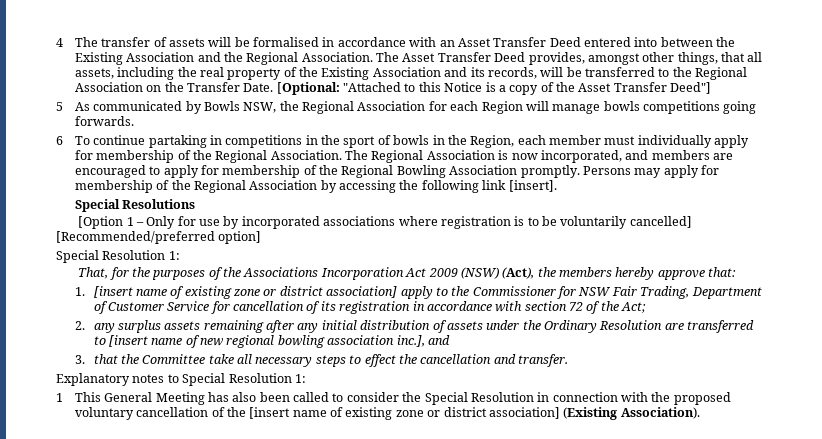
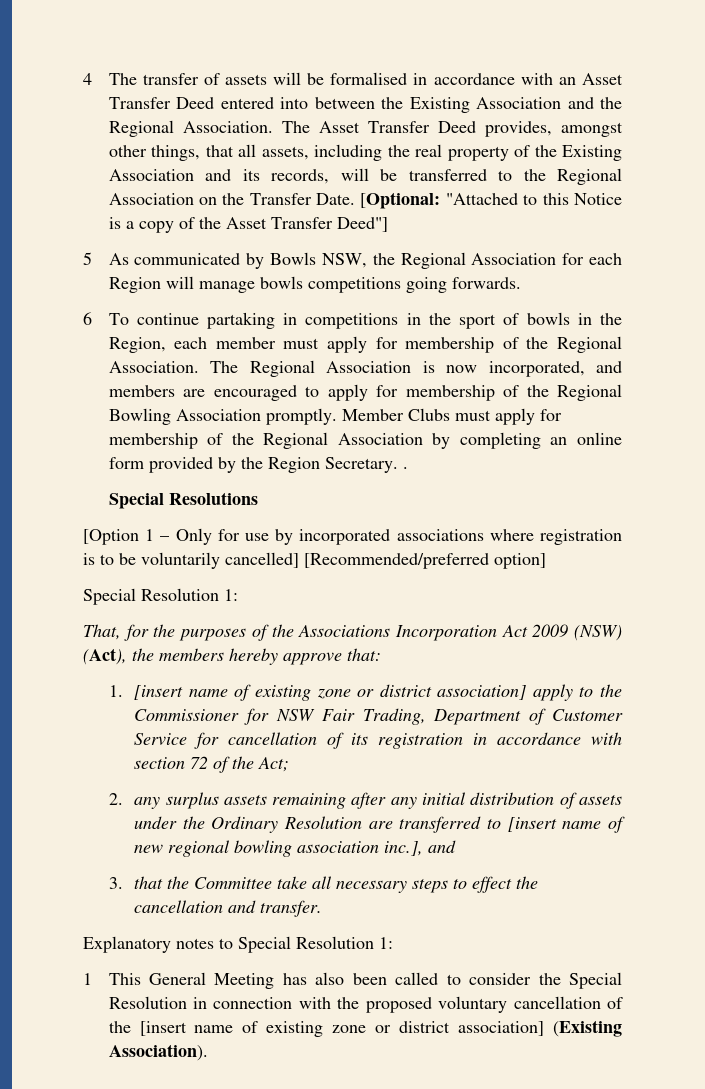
[637,135,712,148] individually -> (320, 343) none
[582,166,662,178] Persons may -> [341,408,491,421] Member Clubs must
[339,180,557,193] accessing the following link [insert]. -> [459,432,622,449] [108,457,408,473] completing an online form provided by the Region Secretary. .

